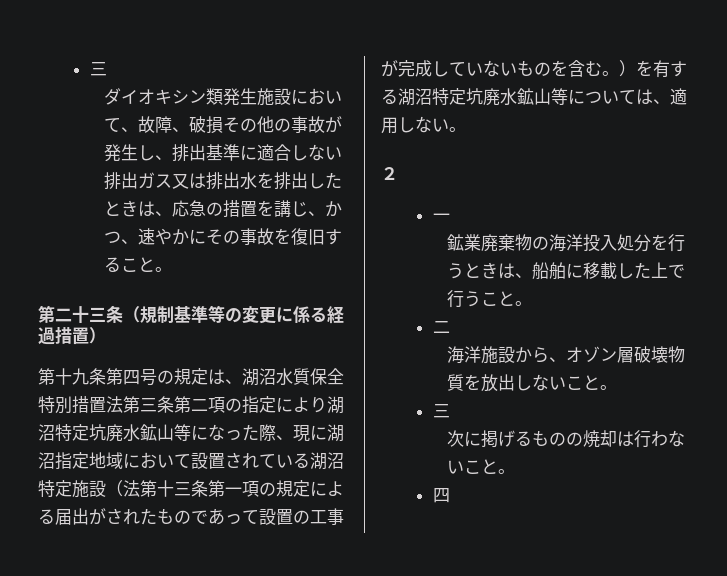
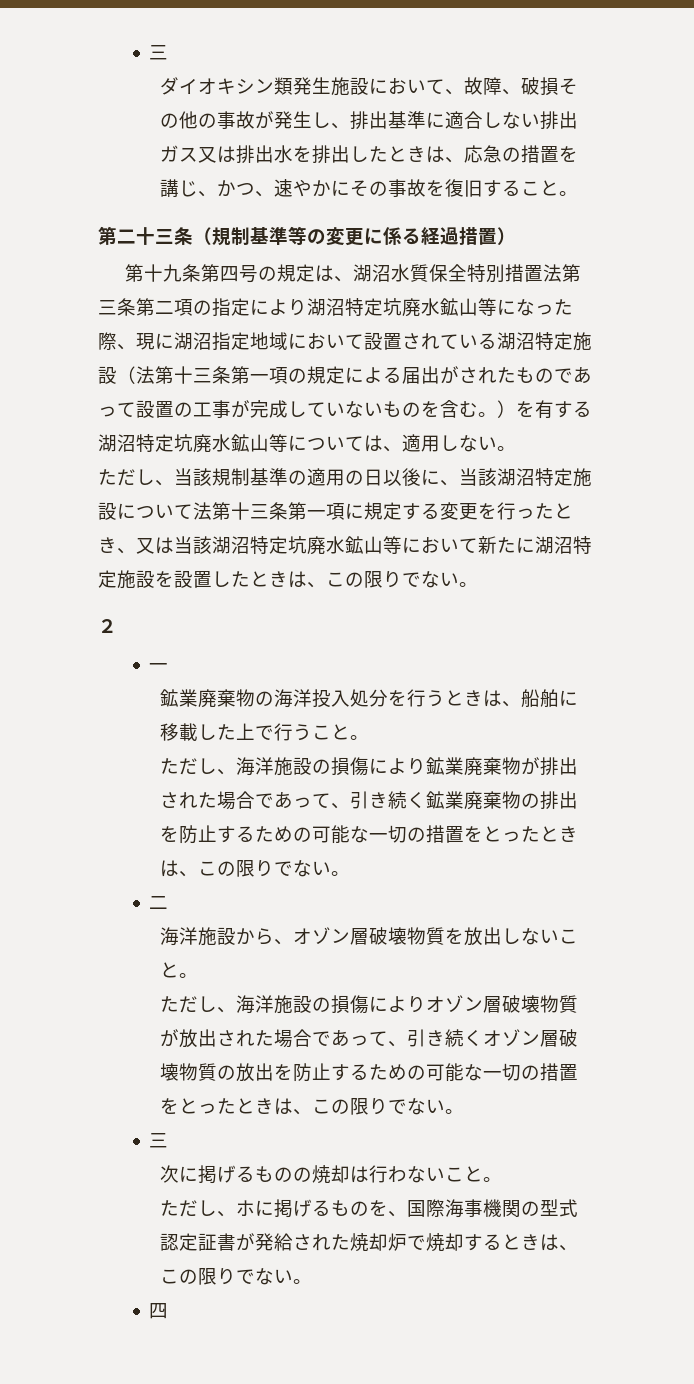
(466, 129) none -> [98,468,592,487] [98,502,573,520] [98,536,592,555] [98,570,478,589] // ただし、当該規制基準の適用の日以後に、当該湖沼特定施設について法第十三条第一項に規定する変更を行ったとき、又は当該湖沼特定坑廃水鉱山等において新たに湖沼特定施設を設置したときは、この限りでない。
(532, 303) none -> [159,757,578,776] [159,791,578,810] [159,825,578,844] [159,859,350,877] // ただし、海洋施設の損傷により鉱業廃棄物が排出された場合であって、引き続く鉱業廃棄物の排出を防止するための可能な一切の措置をとったときは、この限りでない。
(617, 387) none -> [159,995,578,1014] [159,1029,578,1048] [159,1063,578,1082] [159,1097,464,1115] // ただし、海洋施設の損傷によりオゾン層破壊物質が放出された場合であって、引き続くオゾン層破壊物質の放出を防止するための可能な一切の措置をとったときは、この限りでない。
(515, 471) none -> [159,1199,578,1218] [159,1233,578,1252] [159,1267,312,1285] // ただし、ホに掲げるものを、国際海事機関の型式認定証書が発給された焼却炉で焼却するときは、この限りでない。

